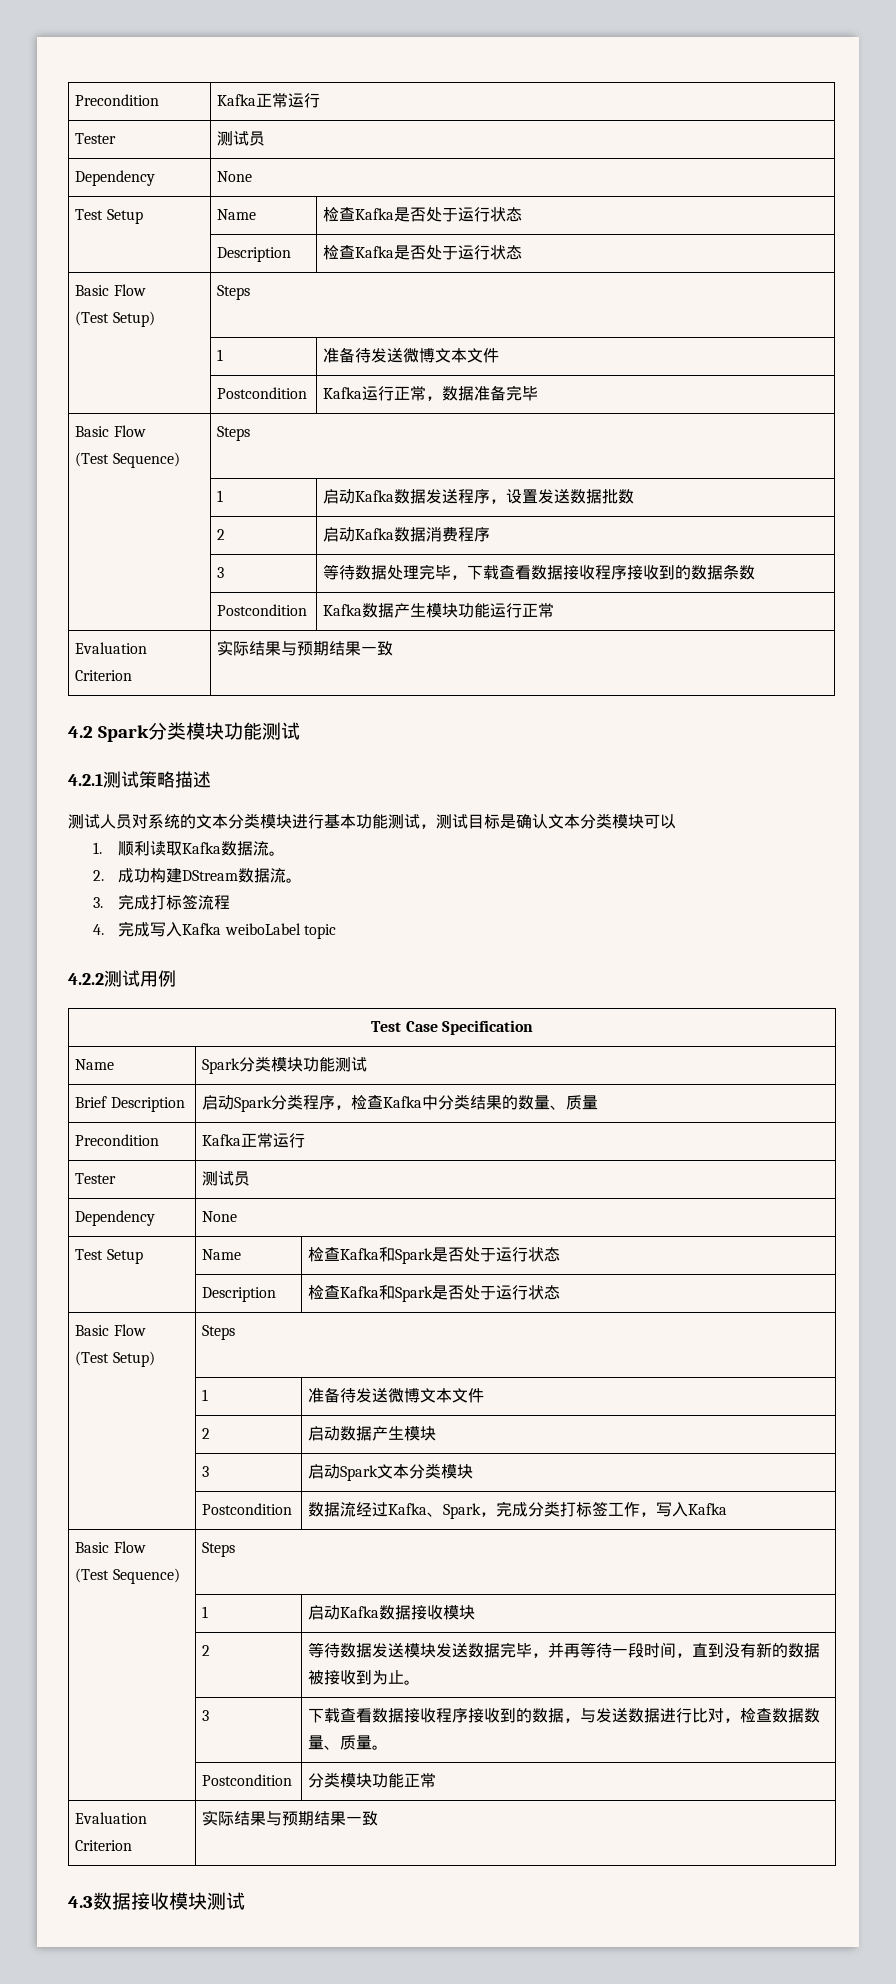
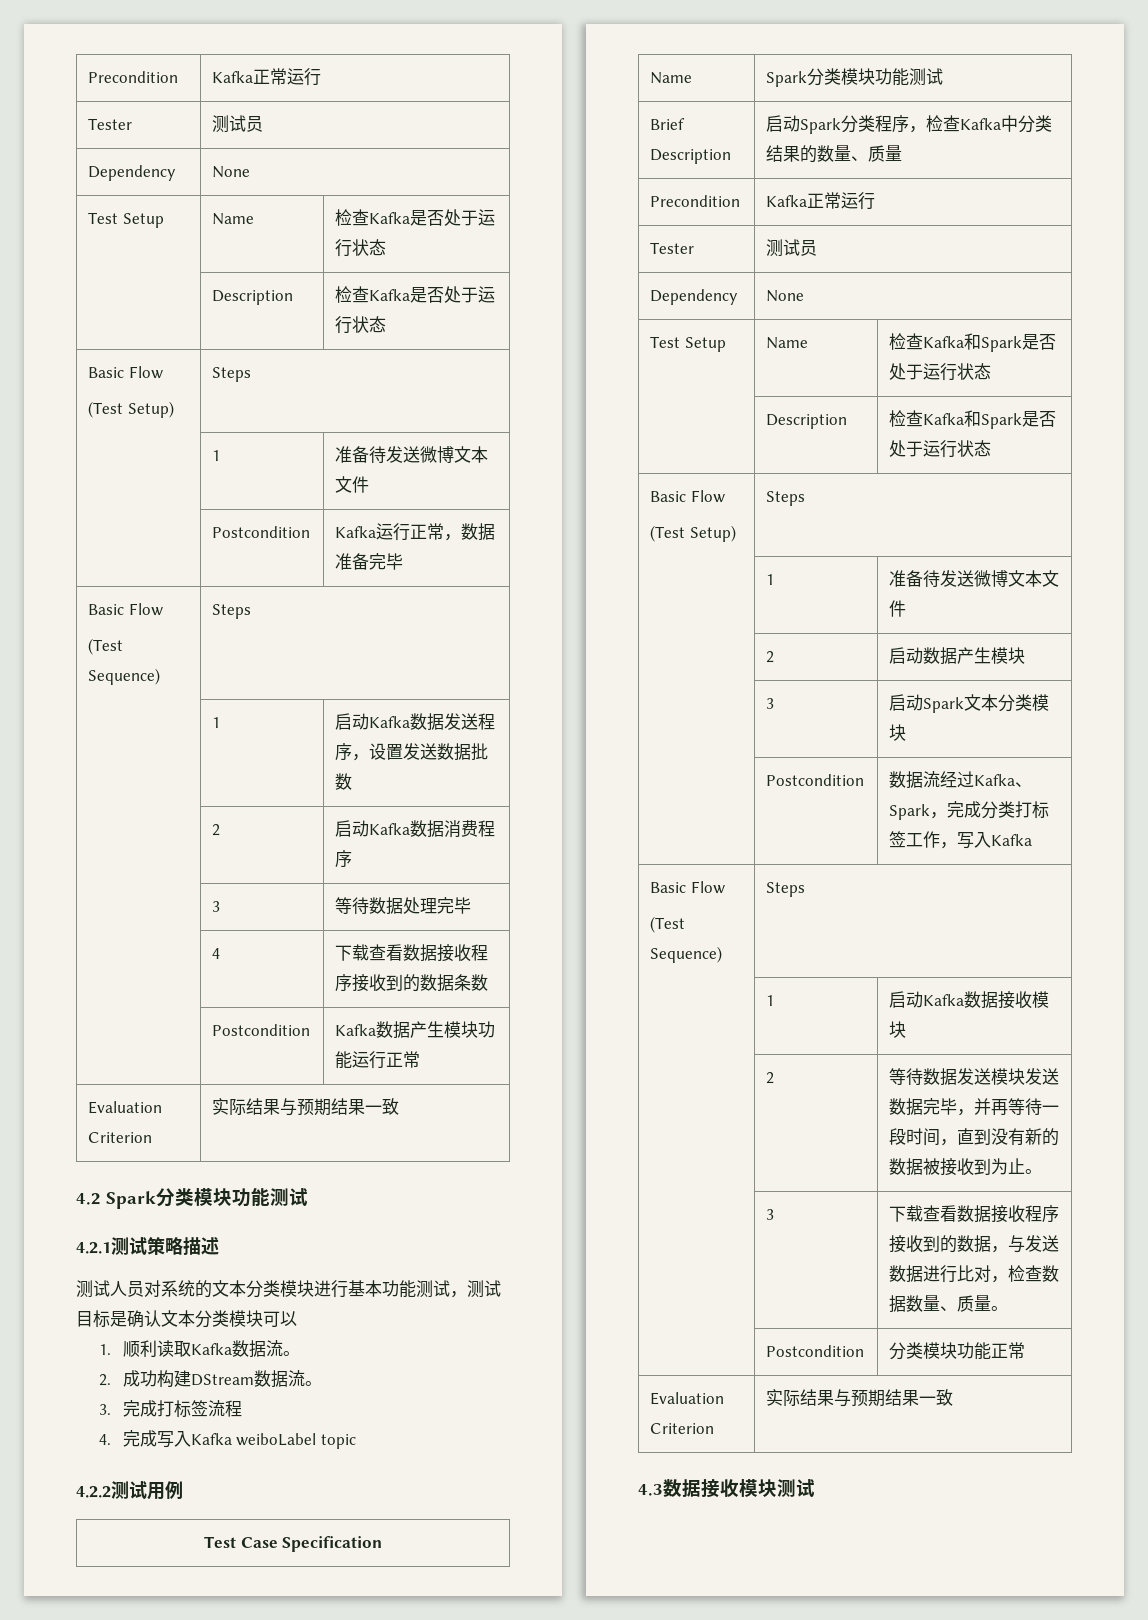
[451,575,468,580] ， -> [212,948,221,959] // | 4 |

